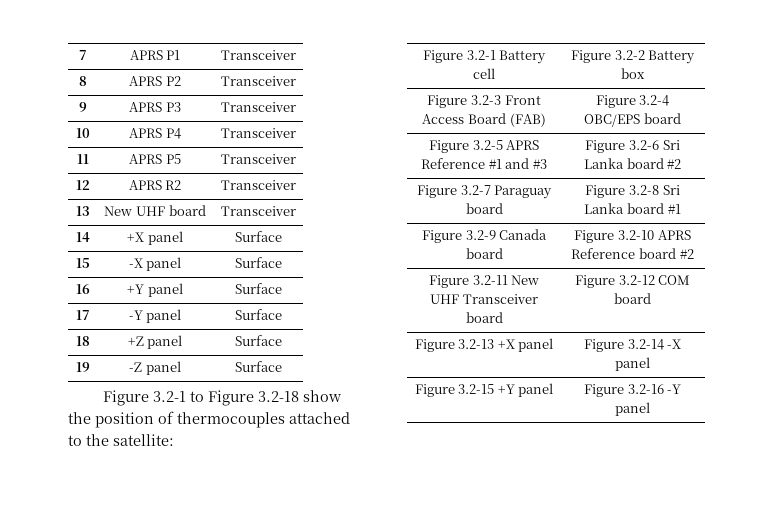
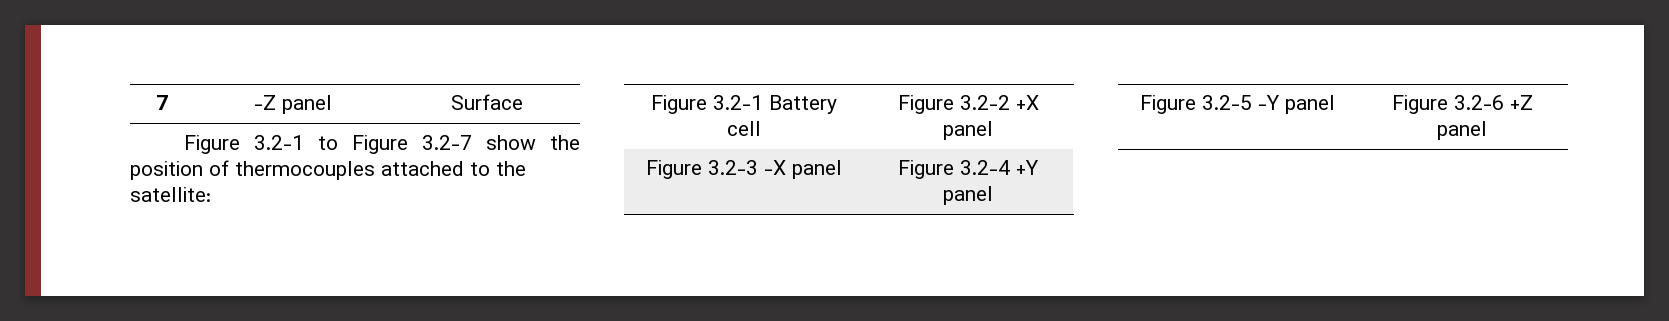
[129,50,181,60] [220,50,296,60] [78,76,87,86] [129,76,181,86] [220,76,296,86] [78,102,87,112] [129,102,181,112] [220,102,296,112] [75,128,90,138] [129,128,181,139] [220,128,296,138] [76,154,89,164] [129,154,181,164] [220,154,296,164] [75,180,90,190] [128,180,182,190] [220,180,296,190] [75,206,90,216] [104,205,206,216] [220,206,296,216] [75,232,90,242] [127,231,183,245] [234,231,282,242] [75,258,90,268] [128,257,182,271] [234,257,282,268] [75,284,90,294] [127,283,183,297] [234,283,282,294] [75,310,90,320] [128,309,182,323] [234,309,282,320] [75,336,90,346] [127,335,183,349] [234,335,282,346] [75,362,90,372] | APRS P1 | Transceiver // 8 | APRS P2 | Transceiver // 9 | APRS P3 | Transceiver // 10 | APRS P4 | Transceiver // 11 | APRS P5 | Transceiver // 12 | APRS R2 | Transceiver // 13 | New UHF board | Transceiver // 14 | +X panel | Surface // 15 | -X panel | Surface // 16 | +Y panel | Surface // 17 | -Y panel | Surface // 18 | +Z panel | Surface // 19 -> (168, 102) none
[258,391,300,402] 3.2-18 -> [421,135,472,150] 3.2-7
[648,50,696,64] [621,68,645,79] Battery box -> [1015,95,1039,110] [943,121,993,140] +X panel
[504,95,541,105] [422,113,546,127] Front Access Board (FAB) -> [763,160,842,179] -X panel
[584,113,681,127] OBC/EPS board -> [1016,160,1039,175] [943,186,993,205] +Y panel
[506,140,540,150] [421,158,547,169] [585,140,680,153] [583,158,682,169] [416,185,553,199] [465,203,503,214] [585,185,680,198] [584,203,681,214] [421,229,548,243] [465,248,503,259] [574,230,691,243] [571,248,694,259] [428,275,540,288] [430,294,538,304] [465,312,503,323] [574,275,691,288] [614,293,651,304] [414,338,554,352] [583,339,682,352] [615,357,650,371] [414,383,554,397] [583,384,682,397] APRS Reference #1 and #3 | Figure 3.2-6 Sri Lanka board #2 // Figure 3.2-7 Paraguay board | Figure 3.2-8 Sri Lanka board #1 // Figure 3.2-9 Canada board | Figure 3.2-10 APRS Reference board #2 // Figure 3.2-11 New UHF Transceiver board | Figure 3.2-12 COM board // Figure 3.2-13 +X panel | Figure 3.2-14 -X panel // Figure 3.2-15 +Y panel | Figure 3.2-16 -Y -> [1258,95,1335,114] [1391,95,1533,114] -Y panel | Figure 3.2-6 +Z

